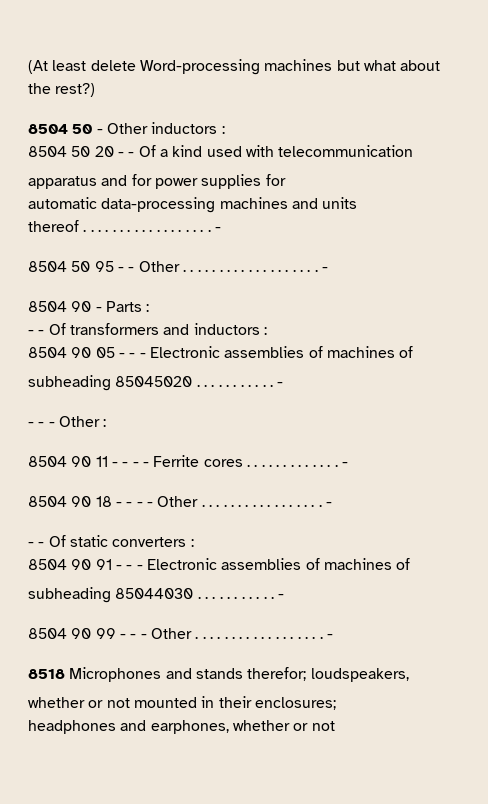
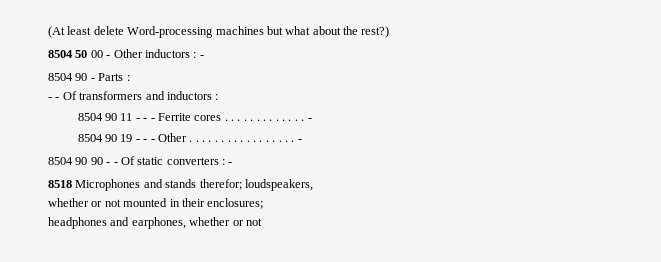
(93, 129) none -> [90,50,103,58] 00
[28,145,414,157] [28,174,286,189] [28,197,358,213] [28,220,222,232] [28,261,318,272] // 8504 50 20 - - Of a kind used with telecommunication // apparatus and for power supplies for // automatic data-processing machines and units // thereof . . . . . . . . . . . . . . . . . . - // 8504 50 95 - - Other . . . . . . . . . . . . . . . . . . . -> (197, 55) none
[28,346,414,358] [28,375,284,391] [28,416,107,427] // 8504 90 05 - - - Electronic assemblies of machines of // subheading 85045020 . . . . . . . . . . . - // - - - Other : -> (219, 97) none
[142,462,149,467] - -> (155, 119) none
[95,496,122,507] 18 - -> [120,134,133,142] 19
(332, 504) none -> [48,157,103,165] 8504 90 90
[28,558,411,570] [28,587,285,603] [28,628,323,639] // 8504 90 91 - - - Electronic assemblies of machines of // subheading 85044030 . . . . . . . . . . . - // 8504 90 99 - - - Other . . . . . . . . . . . . . . . . . . -> (225, 162) none

